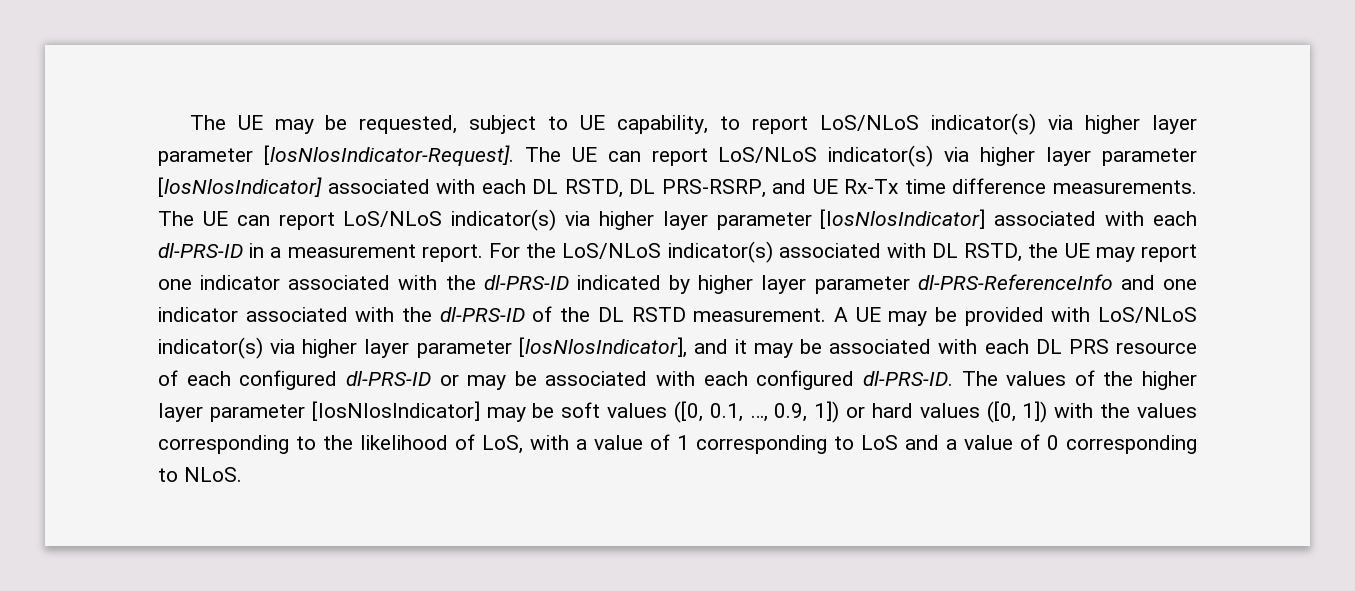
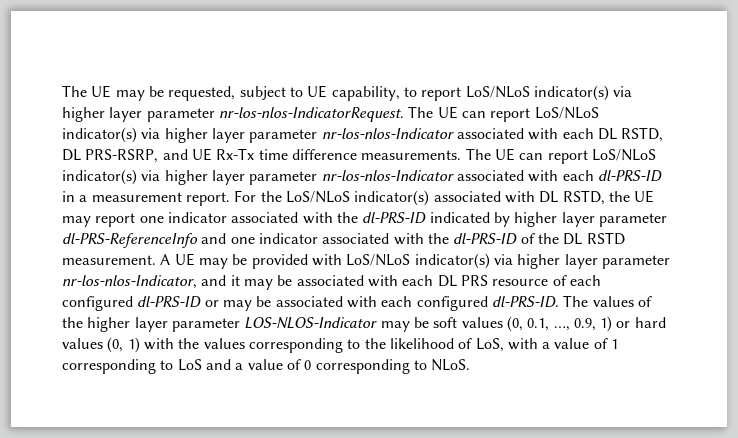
[263,145,514,166] [losNlosIndicator-Request]. -> [218,107,404,122] nr-los-nlos-IndicatorRequest.
[158,177,322,197] [losNlosIndicator] -> [321,128,454,139] nr-los-nlos-Indicator
[820,209,986,229] [losNlosIndicator] -> [321,170,454,181] nr-los-nlos-Indicator
[518,337,687,358] [losNlosIndicator], -> [62,275,197,289] nr-los-nlos-Indicator,
[311,401,480,421] [losNlosIndicator] -> [244,317,378,329] LOS-NLOS-Indicator
[673,401,703,423] ([0, -> [506,316,523,332] (0,
[814,401,840,423] 1]) -> [600,316,613,332] 1)
[986,401,1048,423] ([0, 1]) -> [107,337,140,353] (0, 1)

